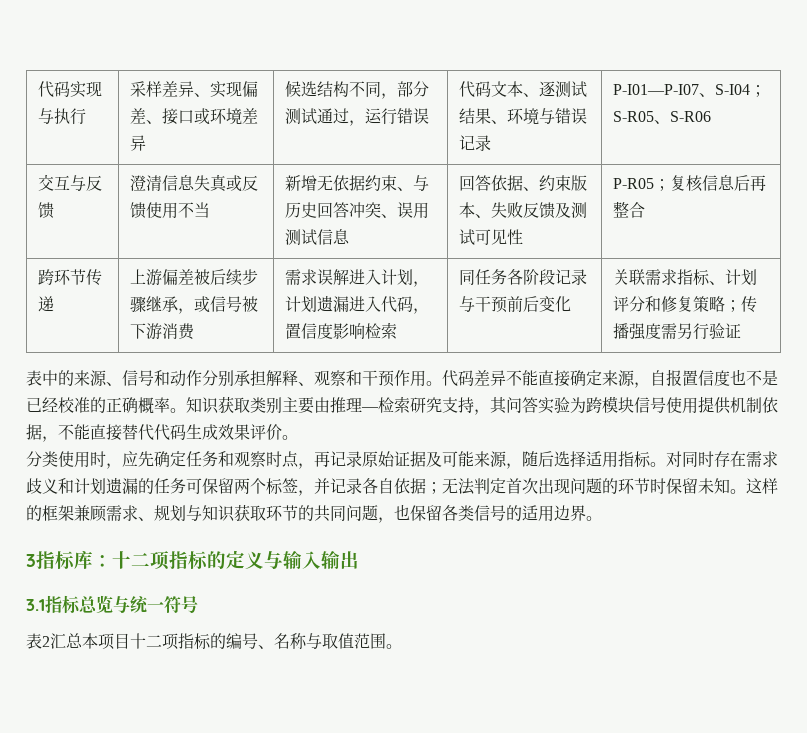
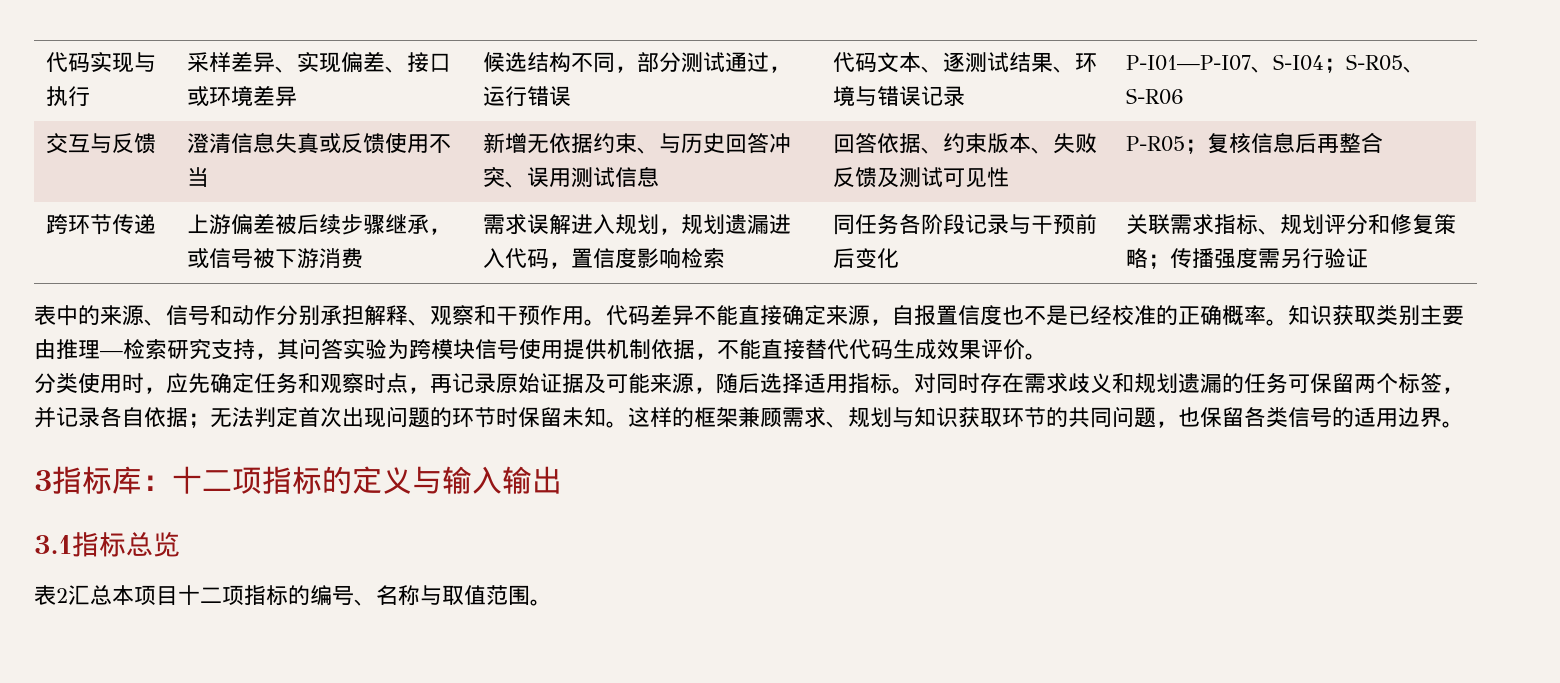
[381,269,430,287] [285,296,302,312] 计划，计 -> [615,214,704,235] 规划，规
[725,269,742,285] 计 -> [1280,214,1303,235] 规
[74,478,90,494] 计 -> [1134,373,1156,394] 规
[113,596,198,613] 与统一符号 -> (180, 544) none

